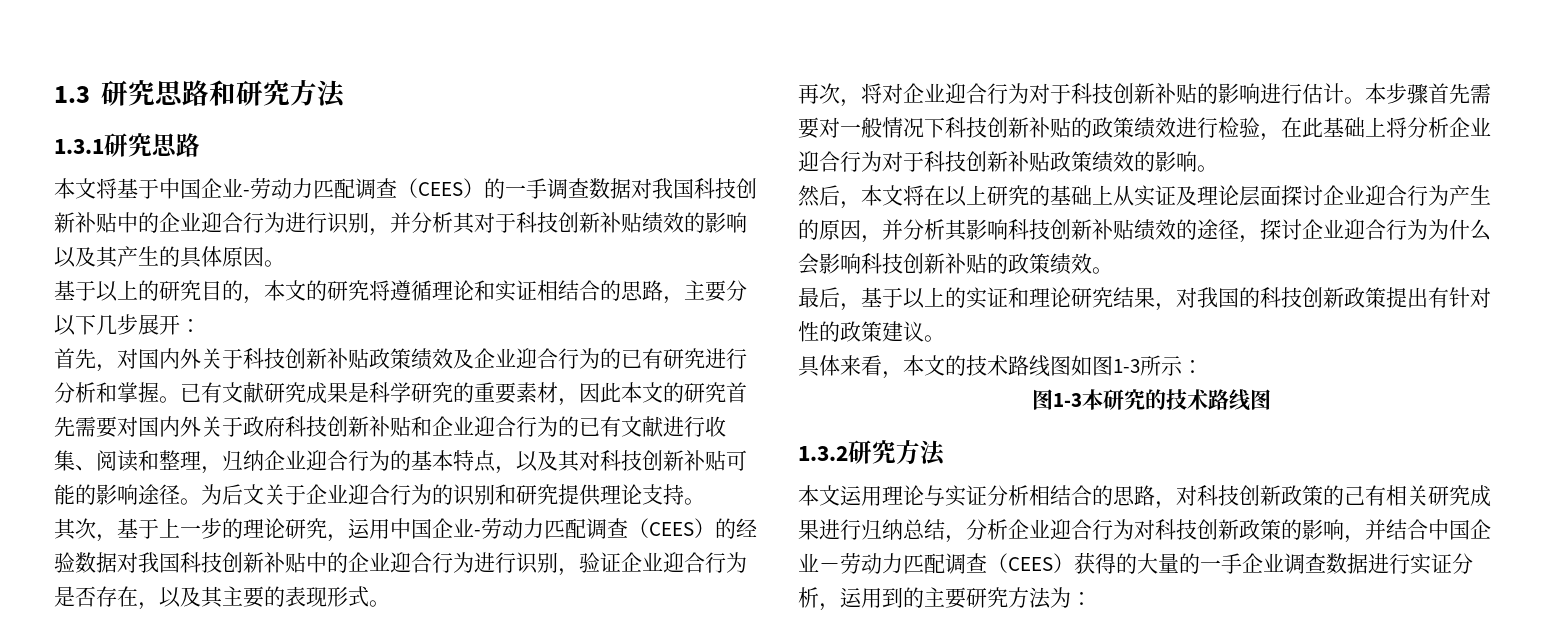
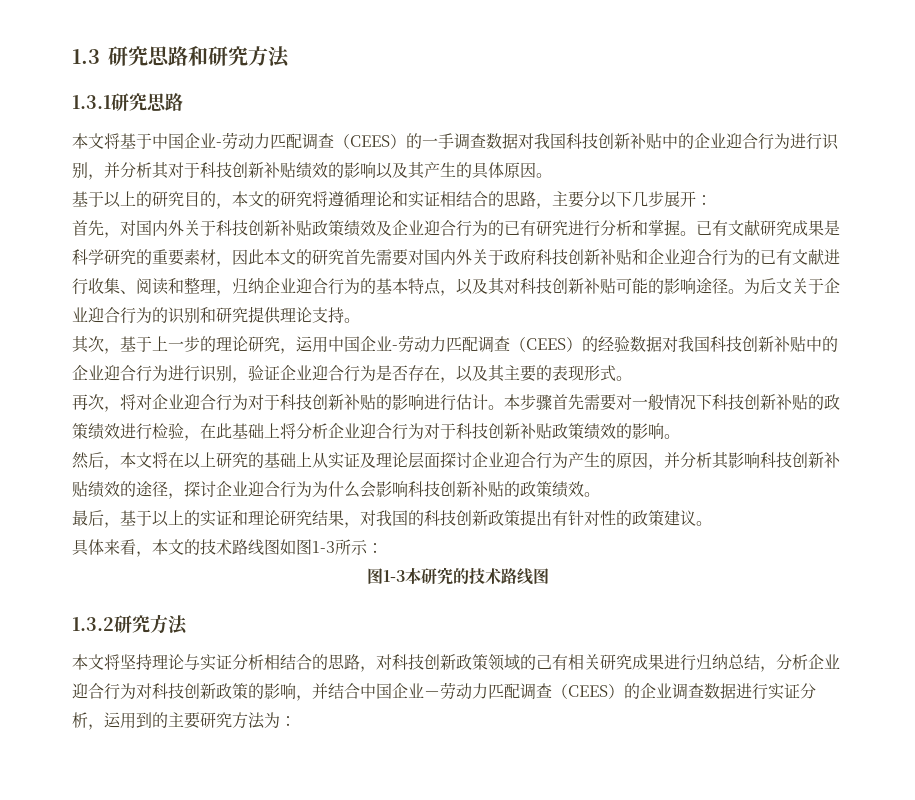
[840,485,882,506] 运用 -> [104,654,152,670] 将坚持
(1323, 495) none -> [488,654,520,671] 领域
[1074,552,1242,574] 获得的大量的一手 -> [624,683,640,699] 的

